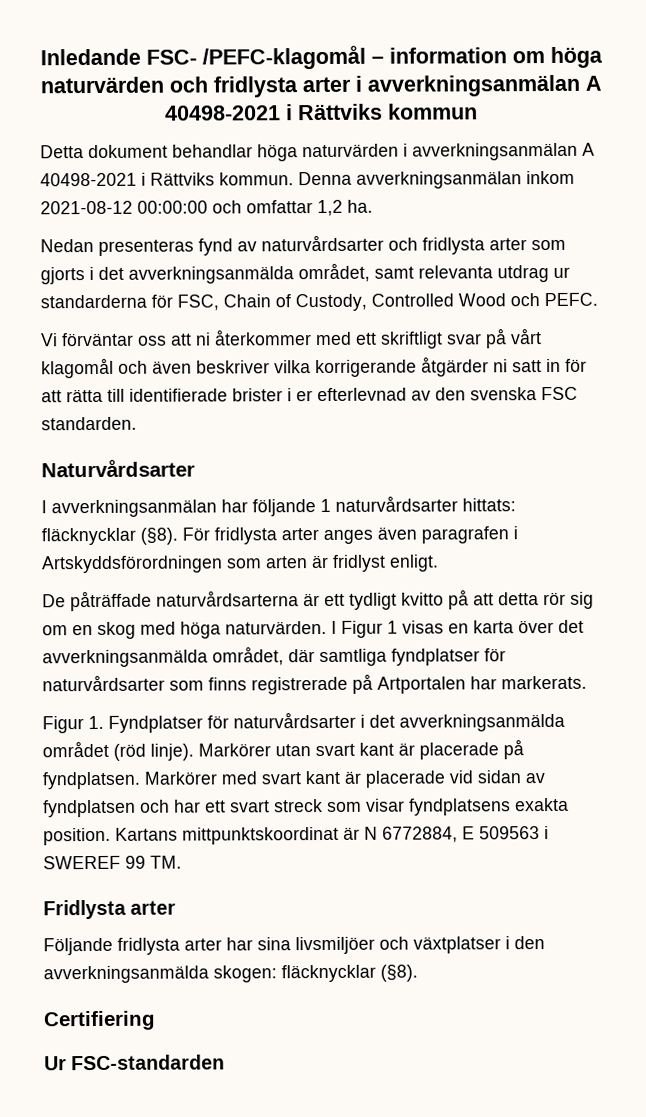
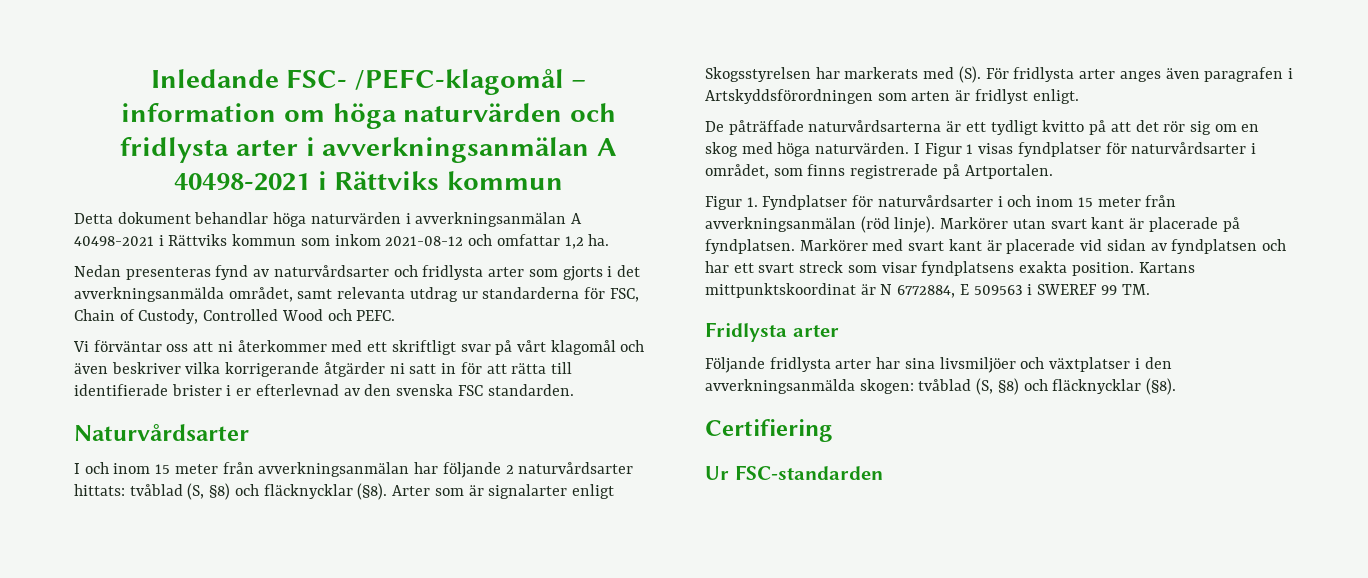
[219,171,522,189] kommun. Denna avverkningsanmälan -> [232,234,330,246] kommun som
[137,200,208,214] 00:00:00 -> (464, 241) none
(47, 507) none -> [84,462,254,474] och inom 15 meter från
[320,498,331,513] 1 -> [505,465,514,474] 2
[41,527,178,546] fläcknycklar (§8). -> [129,483,614,500] [705,66,981,83] tvåblad (S, §8) och fläcknycklar (§8). Arter som är signalarter enligt Skogsstyrelsen har markerats med (S).
[498,592,539,606] detta -> [1135,120,1159,132] det
[448,619,584,634] [42,646,387,668] en karta över det avverkningsanmälda området, där samtliga -> (1014, 148) none
(165, 683) none -> [1250,143,1256,154] [705,164,769,179] i området,
[377,675,587,694] Artportalen har markerats. -> [964,164,1053,179] Artportalen.
[369,713,565,732] [42,740,109,758] det avverkningsanmälda området -> [1007,195,1177,207] [705,217,856,232] och inom 15 meter från avverkningsanmälan
(277, 974) none -> [918,378,1048,395] tvåblad (S, §8) och

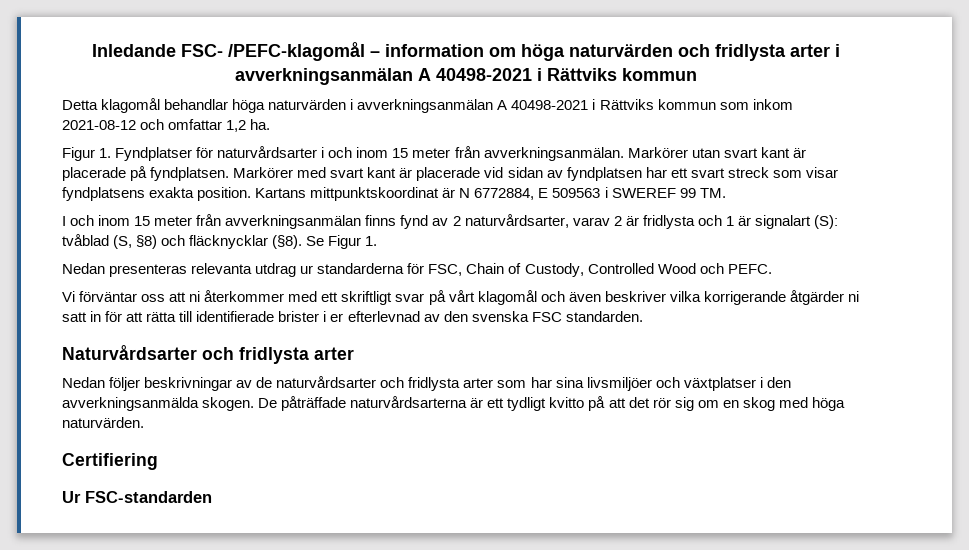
[117,212,191,224] dokument -> [101,98,161,113] klagomål
[74,265,640,281] [74,287,333,302] Nedan presenteras fynd av naturvårdsarter och fridlysta arter som gjorts i det avverkningsanmälda området, samt -> [62,146,806,161] [62,166,838,181] [62,187,726,201] [62,214,838,229] [62,234,378,249] [62,263,188,277] Figur 1. Fyndplatser för naturvårdsarter i och inom 15 meter från avverkningsanmälan. Markörer utan svart kant är placerade på fyndplatsen. Markörer med svart kant är placerade vid sidan av fyndplatsen har ett svart streck som visar fyndplatsens exakta position. Kartans mittpunktskoordinat är N 6772884, E 509563 i SWEREF 99 TM. // I och inom 15 meter från avverkningsanmälan finns fynd av 2 naturvårdsarter, varav 2 är fridlysta och 1 är signalart (S): tvåblad (S, §8) och fläcknycklar (§8). Se Figur 1. // Nedan presenteras
[74,462,634,478] [74,483,614,500] [705,66,1293,83] [705,89,1079,104] // I och inom 15 meter från avverkningsanmälan har följande 2 naturvårdsarter hittats: tvåblad (S, §8) och fläcknycklar (§8). Arter som är signalarter enligt Skogsstyrelsen har markerats med (S). För fridlysta arter anges även paragrafen i Artskyddsförordningen som arten är fridlyst enligt. // -> [202,347,354,364] [62,376,791,391] [62,397,255,411] och fridlysta arter // Nedan följer beskrivningar av de naturvårdsarter och fridlysta arter som har sina livsmiljöer och växtplatser i den avverkningsanmälda skogen.
[913,142,1256,157] [705,164,1053,179] [705,195,1177,210] [705,216,1240,233] [705,239,1286,254] [705,261,1195,276] [705,283,1150,298] [705,322,839,342] [705,357,1172,373] [705,378,1177,395] I Figur 1 visas fyndplatser för naturvårdsarter i området, som finns registrerade på Artportalen. // Figur 1. Fyndplatser för naturvårdsarter i och inom 15 meter från avverkningsanmälan (röd linje). Markörer utan svart kant är placerade på fyndplatsen. Markörer med svart kant är placerade vid sidan av fyndplatsen och har ett svart streck som visar fyndplatsens exakta position. Kartans mittpunktskoordinat är N 6772884, E 509563 i SWEREF 99 TM. // Fridlysta arter // Följande fridlysta arter har sina livsmiljöer och växtplatser i den avverkningsanmälda skogen: tvåblad (S, §8) och fläcknycklar (§8). -> (144, 422) none

